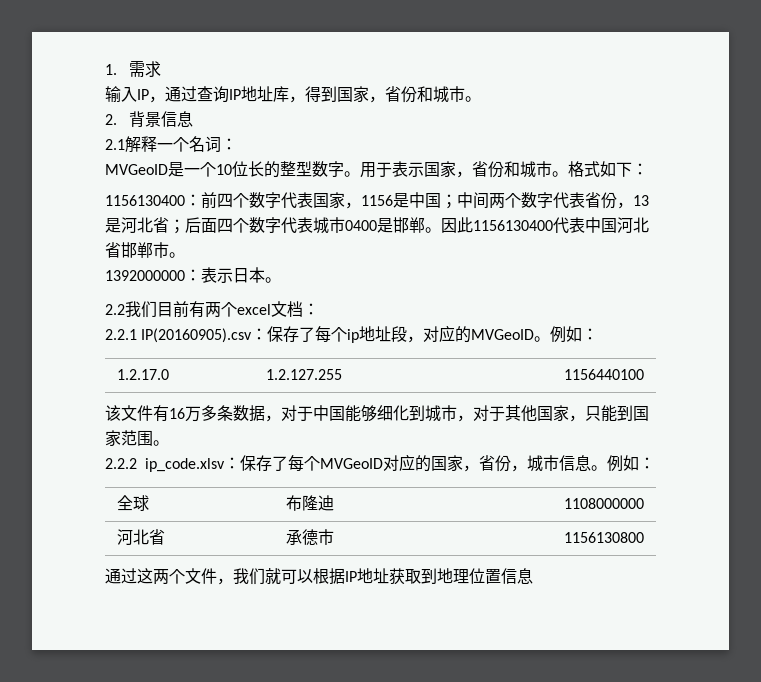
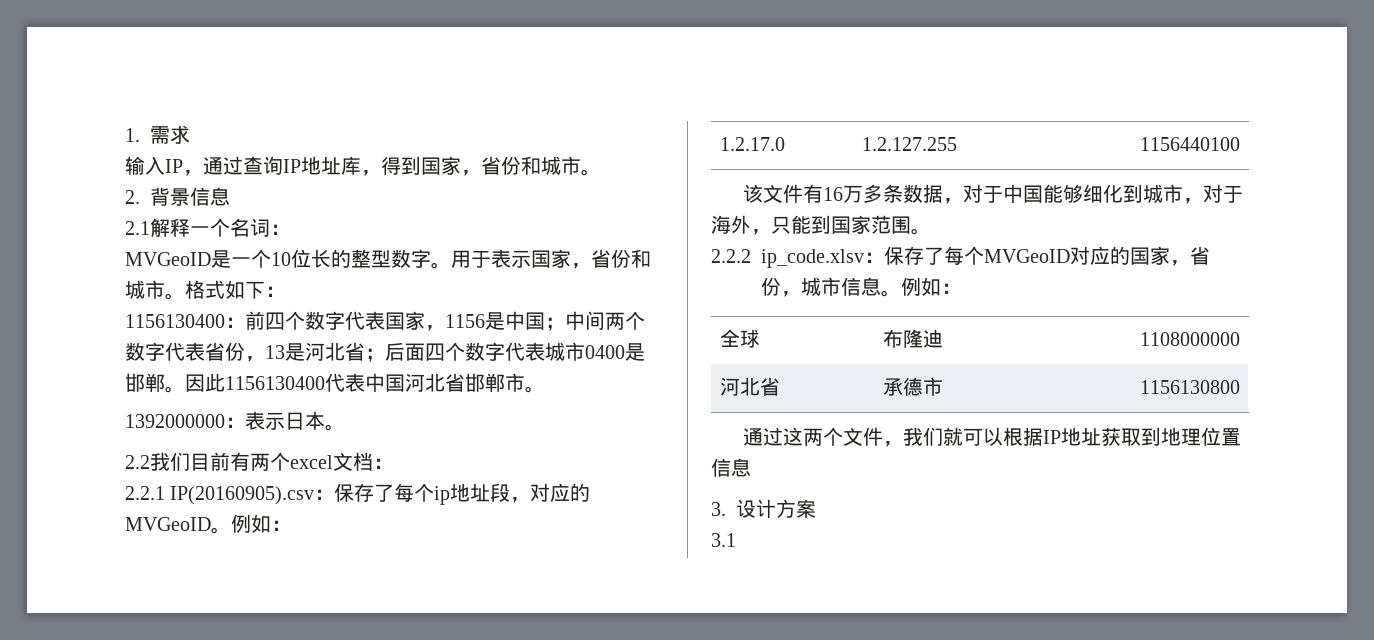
[505,405,569,422] 其他国家 -> [711,215,751,234] 海外
(533, 576) none -> [711,499,816,518] [711,533,736,547] // 3.设计方案 // 3.1

